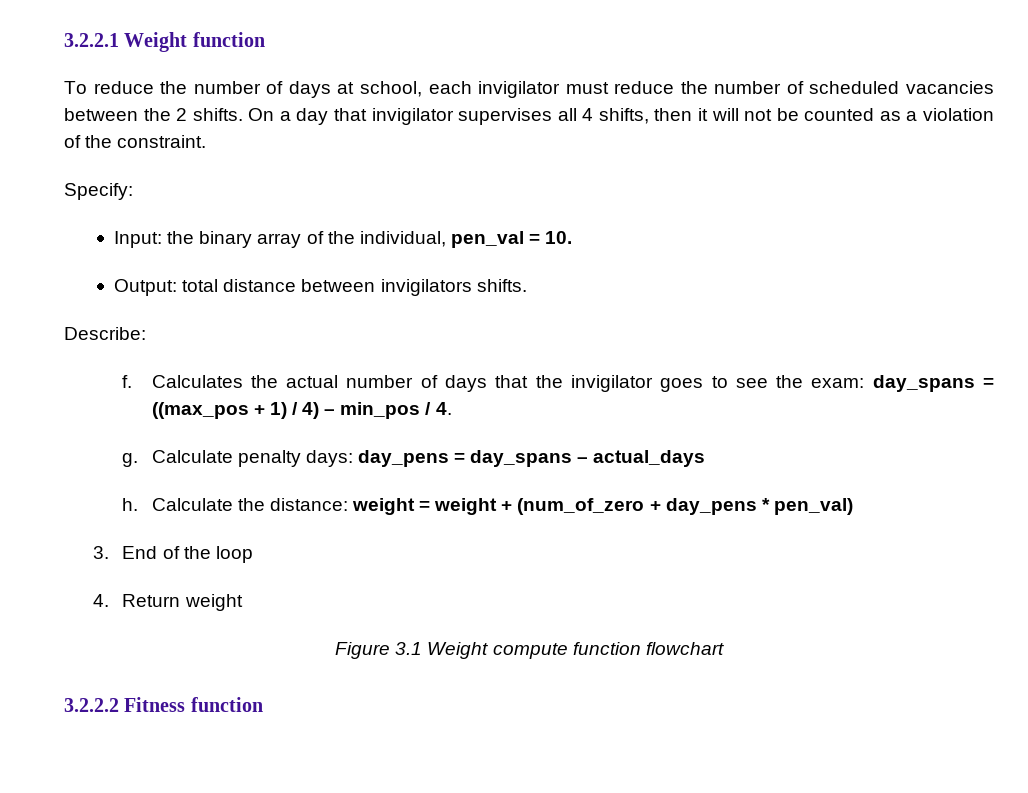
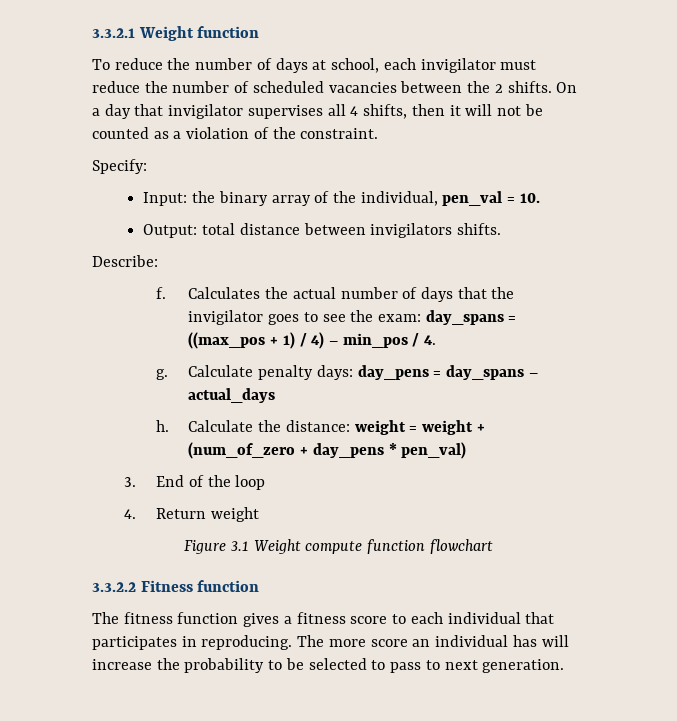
[64,33,119,47] 3.2.2.1 -> [92,28,135,38] 3.3.2.1
[64,698,119,712] 3.2.2.2 -> [92,582,136,592] 3.3.2.2
(263, 704) none -> [92,612,555,627] [92,635,569,650] [92,658,565,673] // The fitness function gives a fitness score to each individual that participates in reproducing. The more score an individual has will increase the probability to be selected to pass to next generation.

